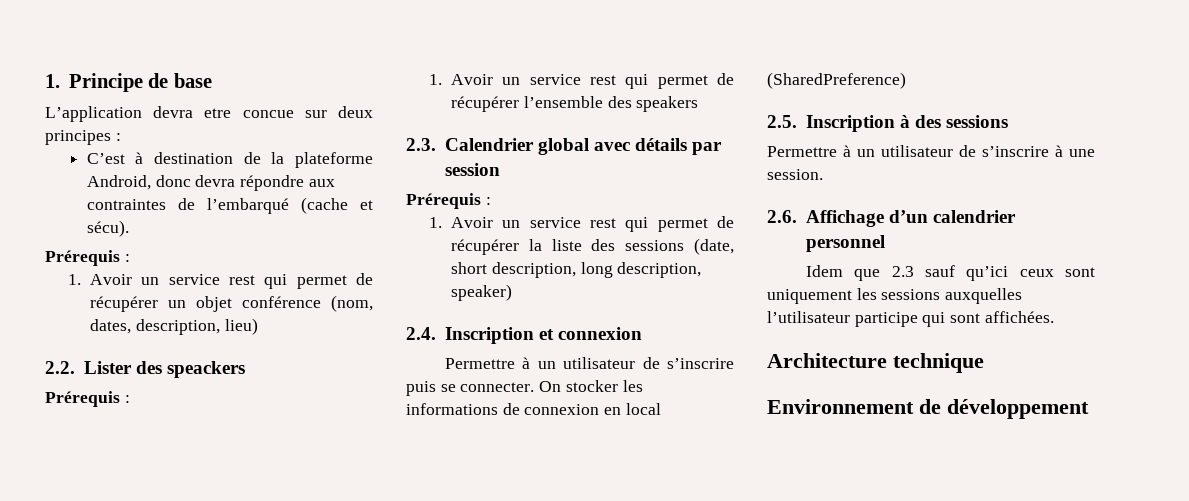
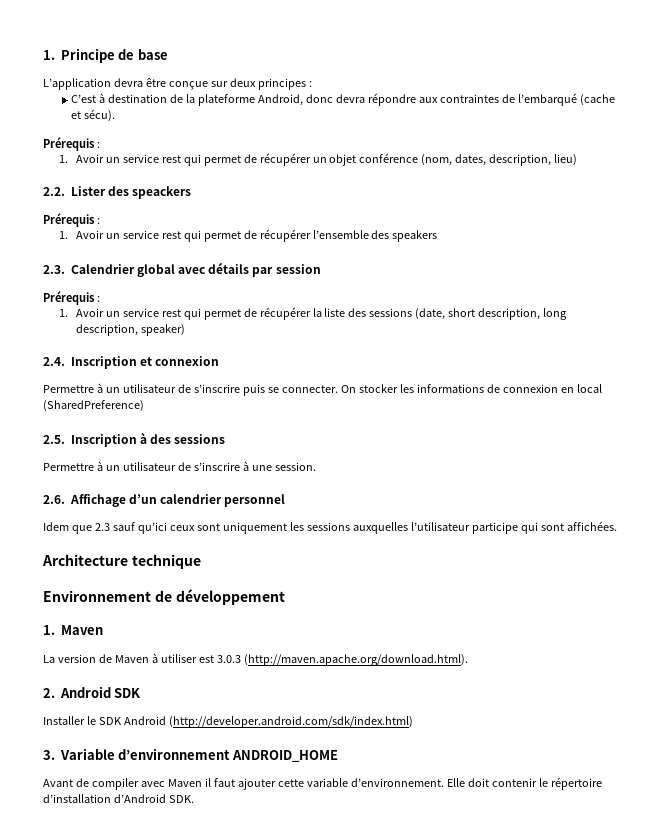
[204,108,294,118] etre concue -> [145,78,208,90] être conçue
(1089, 409) none -> [43,625,103,635] [43,653,468,666] [43,686,141,698] [43,716,413,728] [43,748,338,762] [43,777,602,790] [43,794,194,803] // 1. Maven // La version de Maven à utiliser est 3.0.3 (http://maven.apache.org/download.html). // 2. Android SDK // Installer le SDK Android (http://developer.android.com/sdk/index.html) // 3. Variable d’environnement ANDROID_HOME // Avant de compiler avec Maven il faut ajouter cette variable d’environnement. Elle doit contenir le répertoire d’installation d’Android SDK.

